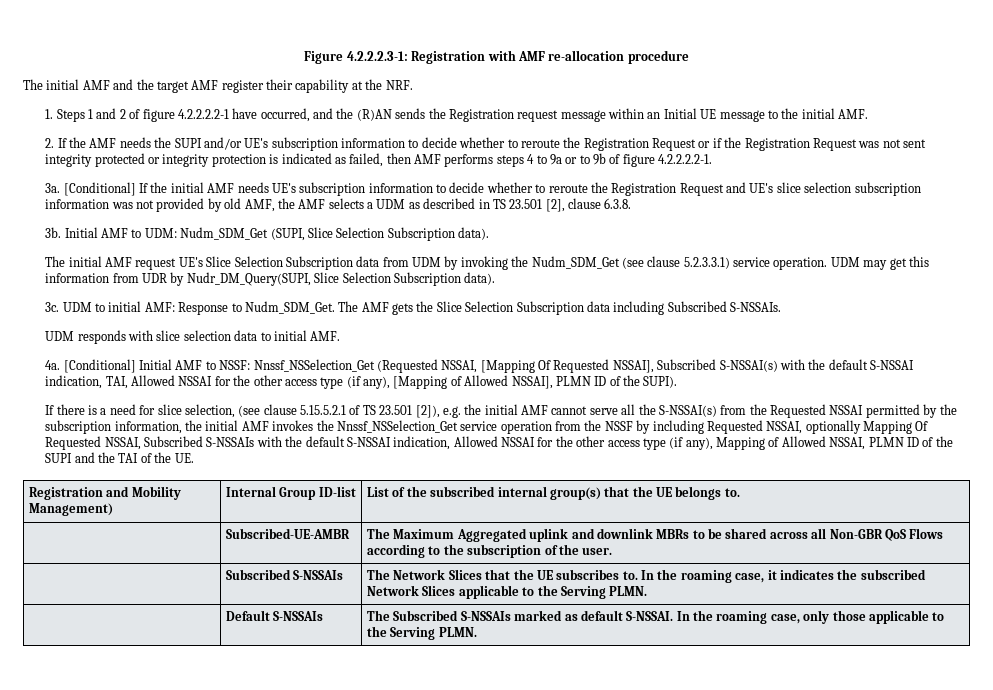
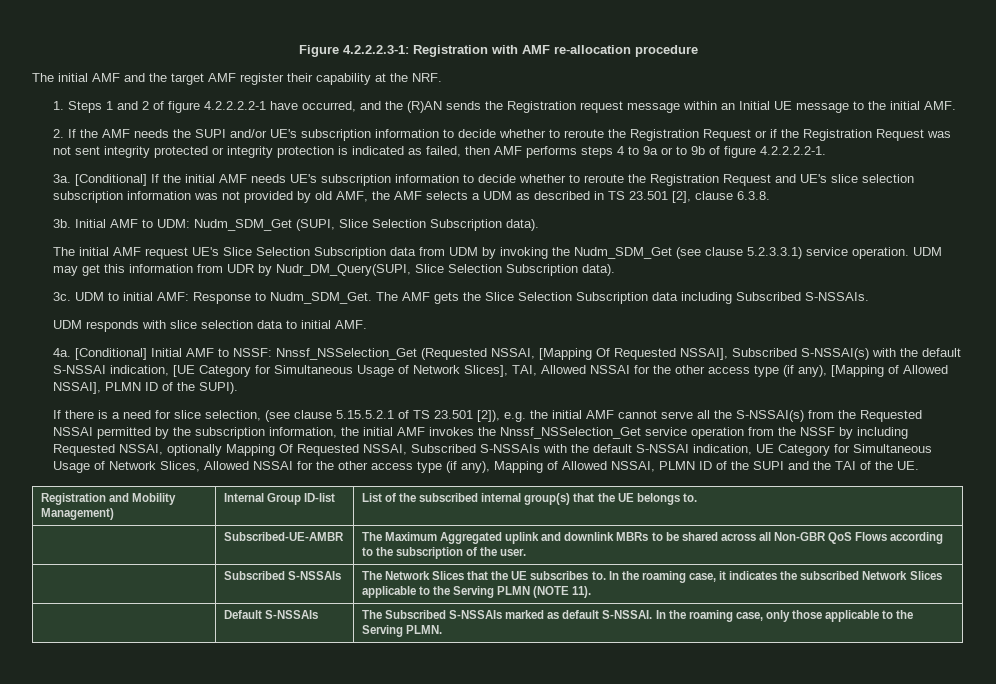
(103, 382) none -> [173,365,509,377] [UE Category for Simultaneous Usage of Network Slices],
(451, 443) none -> [756,444,933,456] [53,461,201,473] UE Category for Simultaneous Usage of Network Slices,
[609,586,648,596] PLMN. -> [497,586,592,598] PLMN (NOTE 11).

